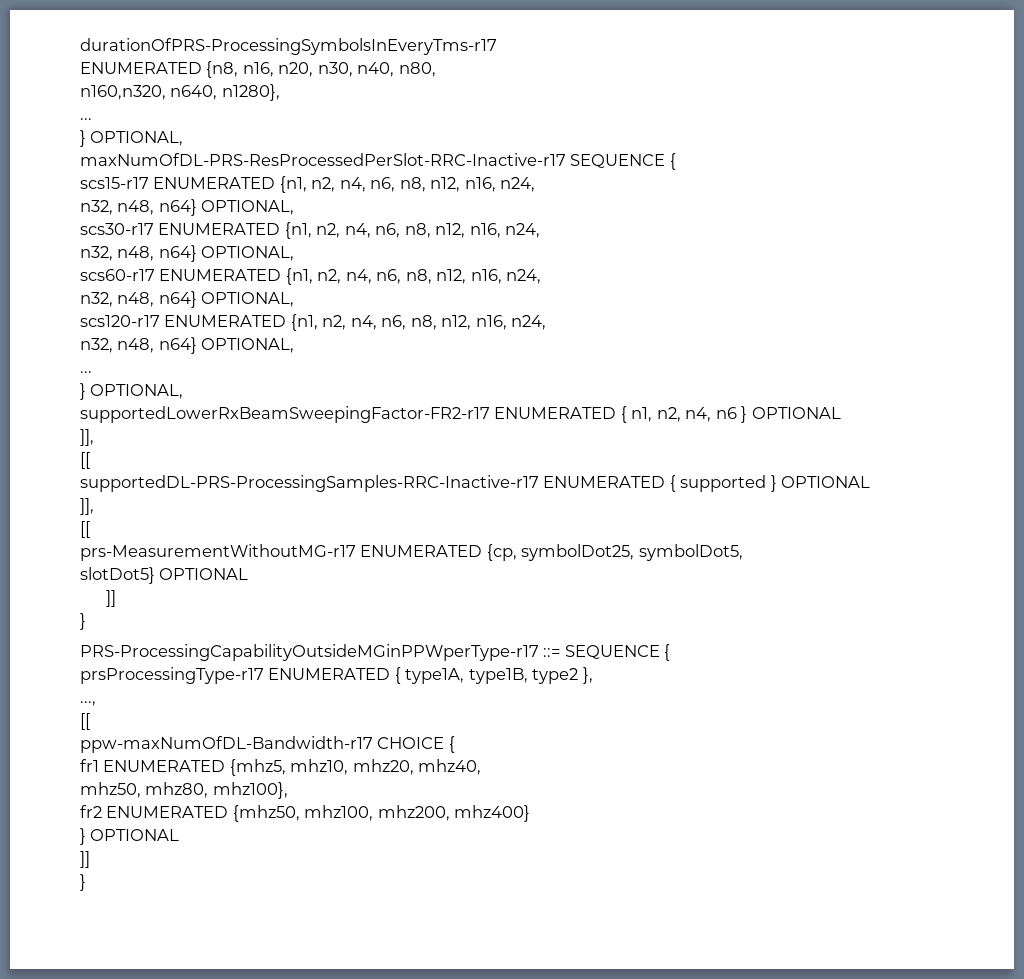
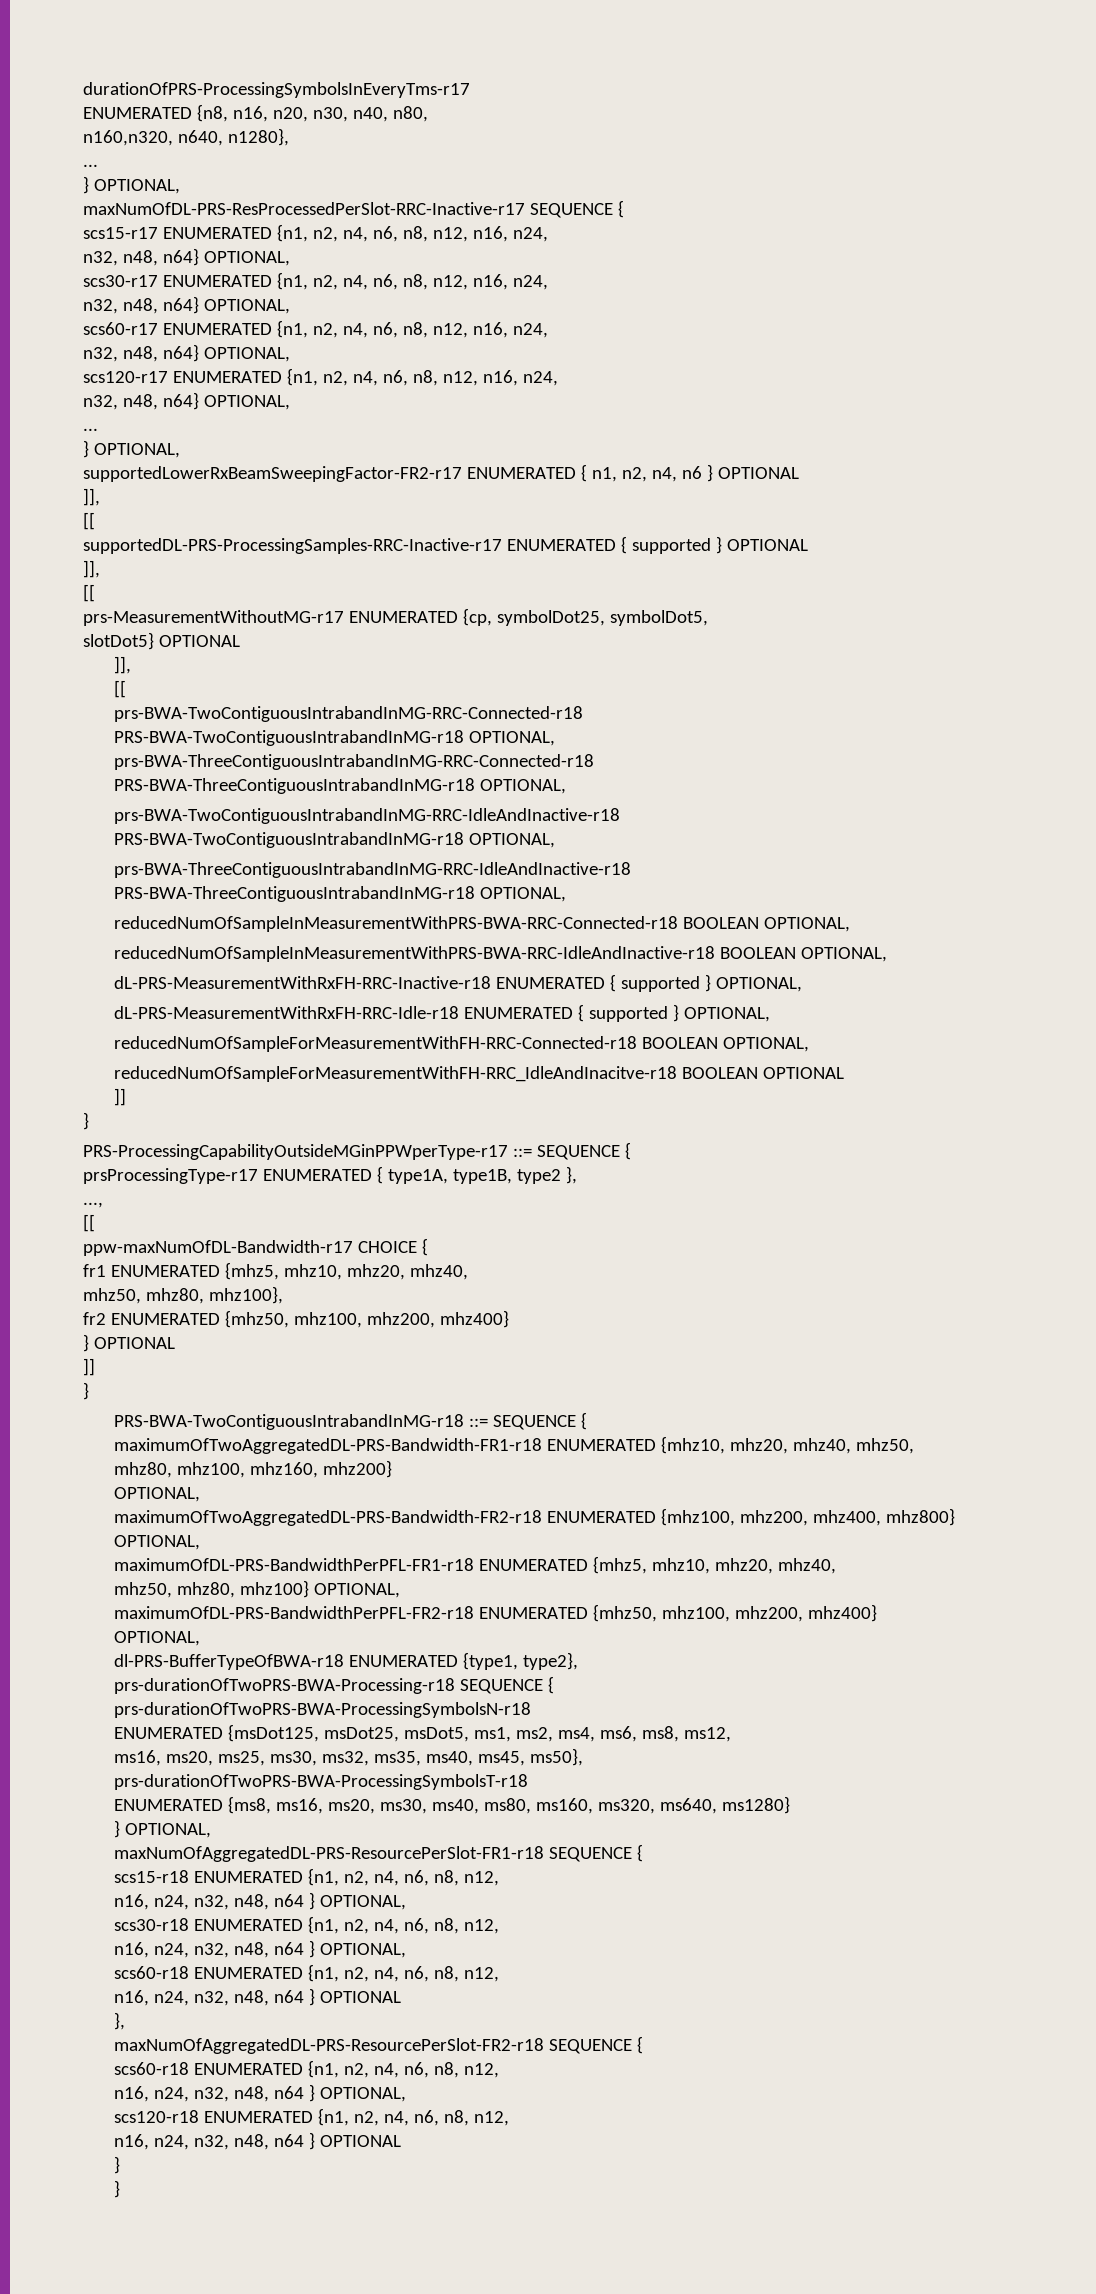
(249, 574) none -> [114,656,132,674] [114,680,127,698] [114,706,584,722] [114,730,556,746] [114,754,595,770] [114,778,567,794] [114,808,621,824] [114,832,556,848] [114,862,632,878] [114,886,567,902] [114,916,851,932] [114,946,888,962] [114,974,803,992] [114,1004,771,1022] [114,1036,810,1052] [114,1066,845,1082] // ]], // [[ // prs-BWA-TwoContiguousIntrabandInMG-RRC-Connected-r18 // PRS-BWA-TwoContiguousIntrabandInMG-r18 OPTIONAL, // prs-BWA-ThreeContiguousIntrabandInMG-RRC-Connected-r18 // PRS-BWA-ThreeContiguousIntrabandInMG-r18 OPTIONAL, // prs-BWA-TwoContiguousIntrabandInMG-RRC-IdleAndInactive-r18 // PRS-BWA-TwoContiguousIntrabandInMG-r18 OPTIONAL, // prs-BWA-ThreeContiguousIntrabandInMG-RRC-IdleAndInactive-r18 // PRS-BWA-ThreeContiguousIntrabandInMG-r18 OPTIONAL, // reducedNumOfSampleInMeasurementWithPRS-BWA-RRC-Connected-r18 BOOLEAN OPTIONAL, // reducedNumOfSampleInMeasurementWithPRS-BWA-RRC-IdleAndInactive-r18 BOOLEAN OPTIONAL, // dL-PRS-MeasurementWithRxFH-RRC-Inactive-r18 ENUMERATED { supported } OPTIONAL, // dL-PRS-MeasurementWithRxFH-RRC-Idle-r18 ENUMERATED { supported } OPTIONAL, // reducedNumOfSampleForMeasurementWithFH-RRC-Connected-r18 BOOLEAN OPTIONAL, // reducedNumOfSampleForMeasurementWithFH-RRC_IdleAndInacitve-r18 BOOLEAN OPTIONAL
(86, 882) none -> [114,1412,588,1430] [114,1436,915,1454] [114,1460,393,1478] [114,1487,201,1502] [114,1508,956,1526] [114,1535,201,1550] [114,1556,837,1574] [114,1580,401,1598] [114,1604,878,1622] [114,1631,201,1646] [114,1652,579,1670] [114,1676,555,1694] [114,1702,532,1718] [114,1724,732,1742] [114,1748,584,1766] [114,1774,529,1790] [114,1796,791,1814] [114,1820,212,1838] [114,1844,644,1862] [114,1868,500,1886] [114,1892,407,1910] [114,1916,500,1934] [114,1940,407,1958] [114,1964,500,1982] [114,1988,402,2006] [114,2012,126,2030] [114,2036,644,2054] [114,2060,500,2078] [114,2084,407,2102] [114,2108,510,2126] [114,2132,402,2150] [114,2156,121,2174] [114,2180,121,2198] // PRS-BWA-TwoContiguousIntrabandInMG-r18 ::= SEQUENCE { // maximumOfTwoAggregatedDL-PRS-Bandwidth-FR1-r18 ENUMERATED {mhz10, mhz20, mhz40, mhz50, // mhz80, mhz100, mhz160, mhz200} // OPTIONAL, // maximumOfTwoAggregatedDL-PRS-Bandwidth-FR2-r18 ENUMERATED {mhz100, mhz200, mhz400, mhz800} // OPTIONAL, // maximumOfDL-PRS-BandwidthPerPFL-FR1-r18 ENUMERATED {mhz5, mhz10, mhz20, mhz40, // mhz50, mhz80, mhz100} OPTIONAL, // maximumOfDL-PRS-BandwidthPerPFL-FR2-r18 ENUMERATED {mhz50, mhz100, mhz200, mhz400} // OPTIONAL, // dl-PRS-BufferTypeOfBWA-r18 ENUMERATED {type1, type2}, // prs-durationOfTwoPRS-BWA-Processing-r18 SEQUENCE { // prs-durationOfTwoPRS-BWA-ProcessingSymbolsN-r18 // ENUMERATED {msDot125, msDot25, msDot5, ms1, ms2, ms4, ms6, ms8, ms12, // ms16, ms20, ms25, ms30, ms32, ms35, ms40, ms45, ms50}, // prs-durationOfTwoPRS-BWA-ProcessingSymbolsT-r18 // ENUMERATED {ms8, ms16, ms20, ms30, ms40, ms80, ms160, ms320, ms640, ms1280} // } OPTIONAL, // maxNumOfAggregatedDL-PRS-ResourcePerSlot-FR1-r18 SEQUENCE { // scs15-r18 ENUMERATED {n1, n2, n4, n6, n8, n12, // n16, n24, n32, n48, n64 } OPTIONAL, // scs30-r18 ENUMERATED {n1, n2, n4, n6, n8, n12, // n16, n24, n32, n48, n64 } OPTIONAL, // scs60-r18 ENUMERATED {n1, n2, n4, n6, n8, n12, // n16, n24, n32, n48, n64 } OPTIONAL // }, // maxNumOfAggregatedDL-PRS-ResourcePerSlot-FR2-r18 SEQUENCE { // scs60-r18 ENUMERATED {n1, n2, n4, n6, n8, n12, // n16, n24, n32, n48, n64 } OPTIONAL, // scs120-r18 ENUMERATED {n1, n2, n4, n6, n8, n12, // n16, n24, n32, n48, n64 } OPTIONAL // } // }

